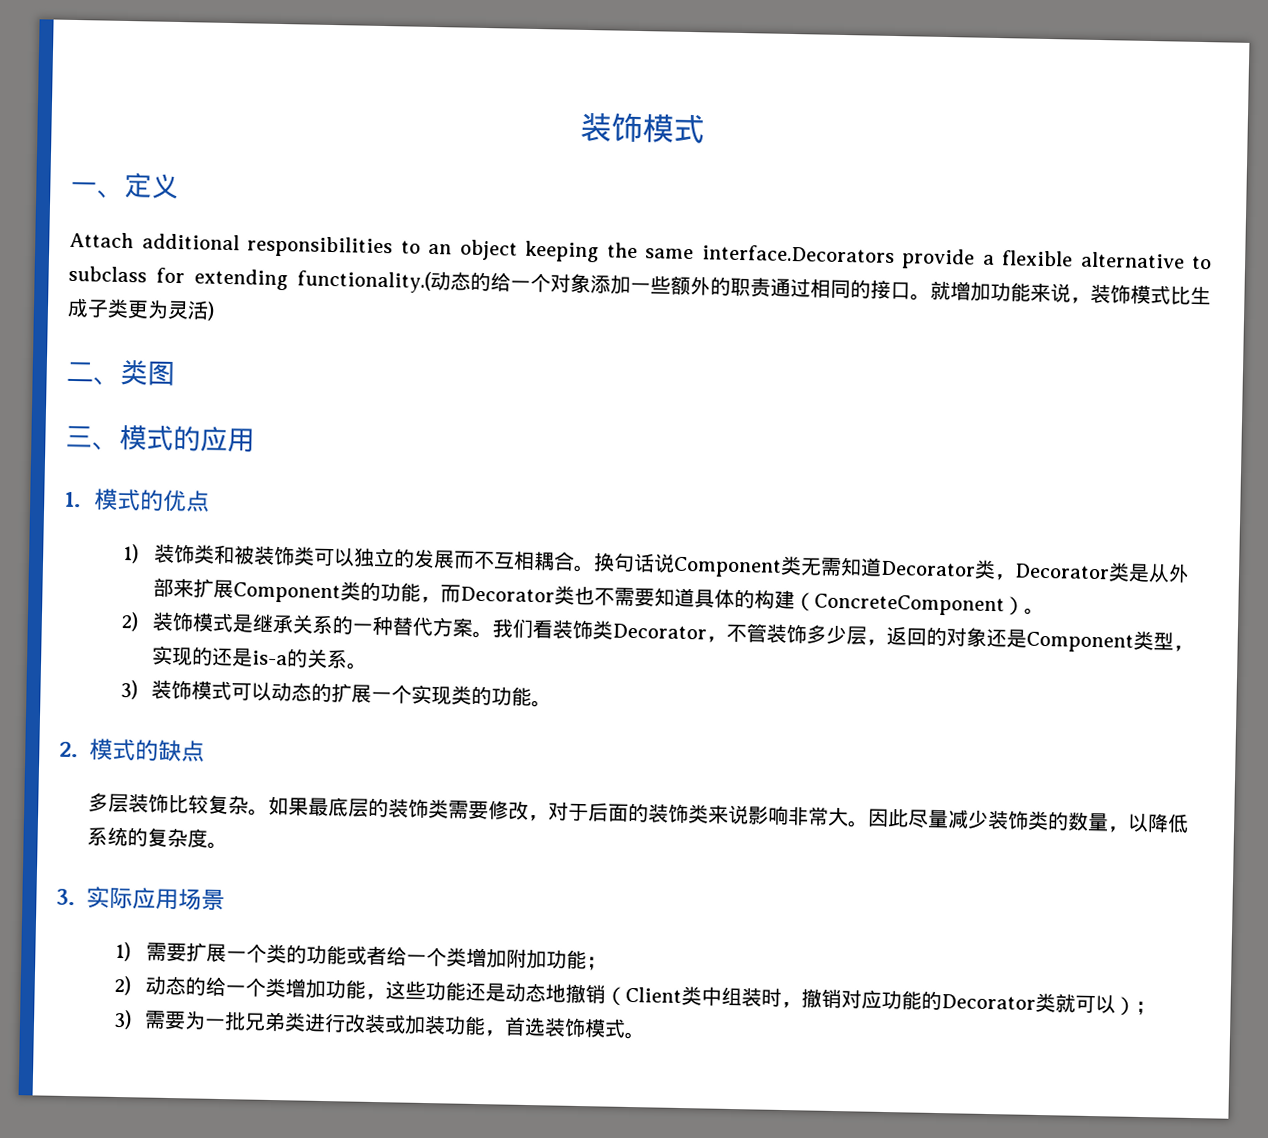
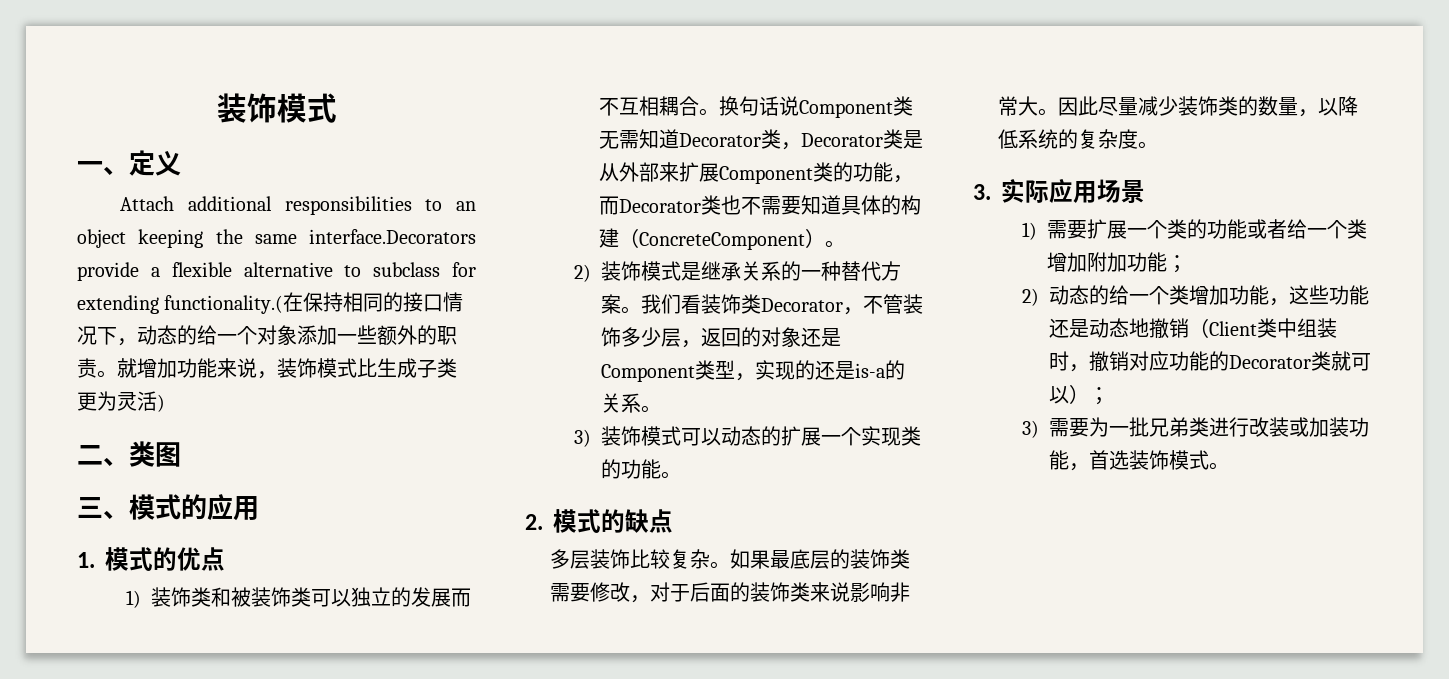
(432, 281) none -> [283,292,464,312] [77,326,137,346] 在保持相同的接口情况下，
[770,278,911,300] 通过相同的接口 -> (97, 368) none

